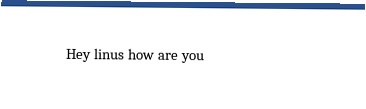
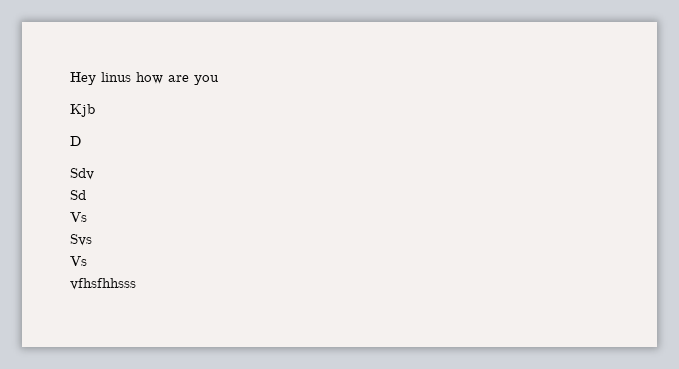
(205, 58) none -> [70,104,95,117] [70,136,81,146] [70,168,94,180] [70,190,86,200] [70,212,87,222] [70,234,92,246] [70,256,87,266] [70,278,136,290] // Kjb // D // Sdv // Sd // Vs // Svs // Vs // vfhsfhhsss

